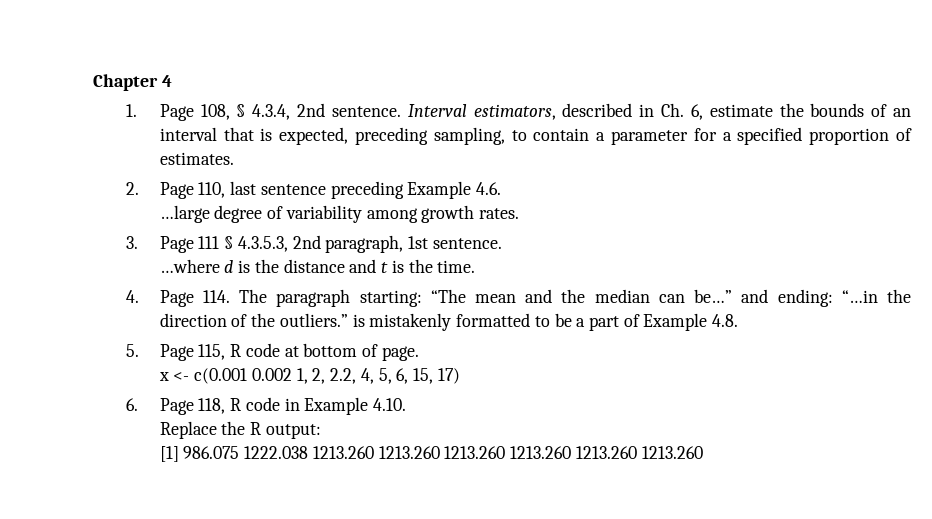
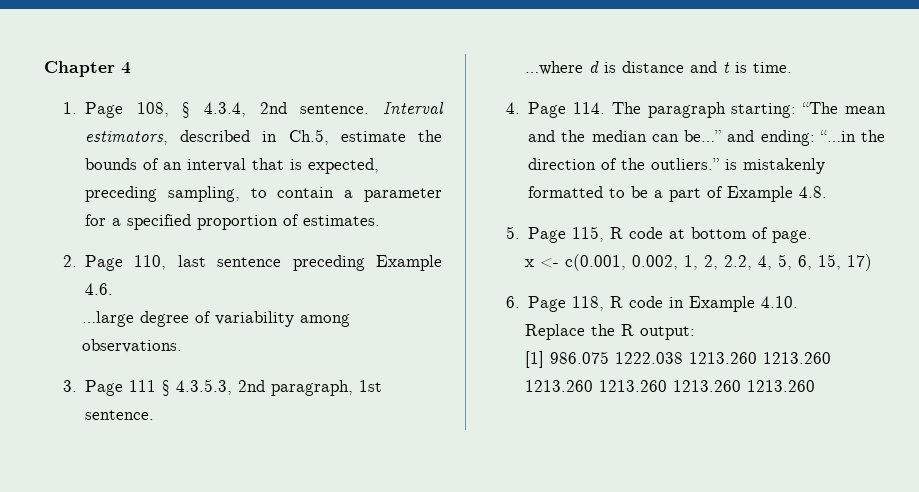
[661,103,703,120] Ch. 6, -> [288,129,329,145] Ch.5,
[421,205,520,223] growth rates. -> [81,339,182,353] observations.
[254,259,279,273] the -> (616, 67) none
[408,259,433,273] the -> (747, 67) none
[194,368,292,384] c(0.001 0.002 -> [564,254,678,271] c(0.001, 0.002,

